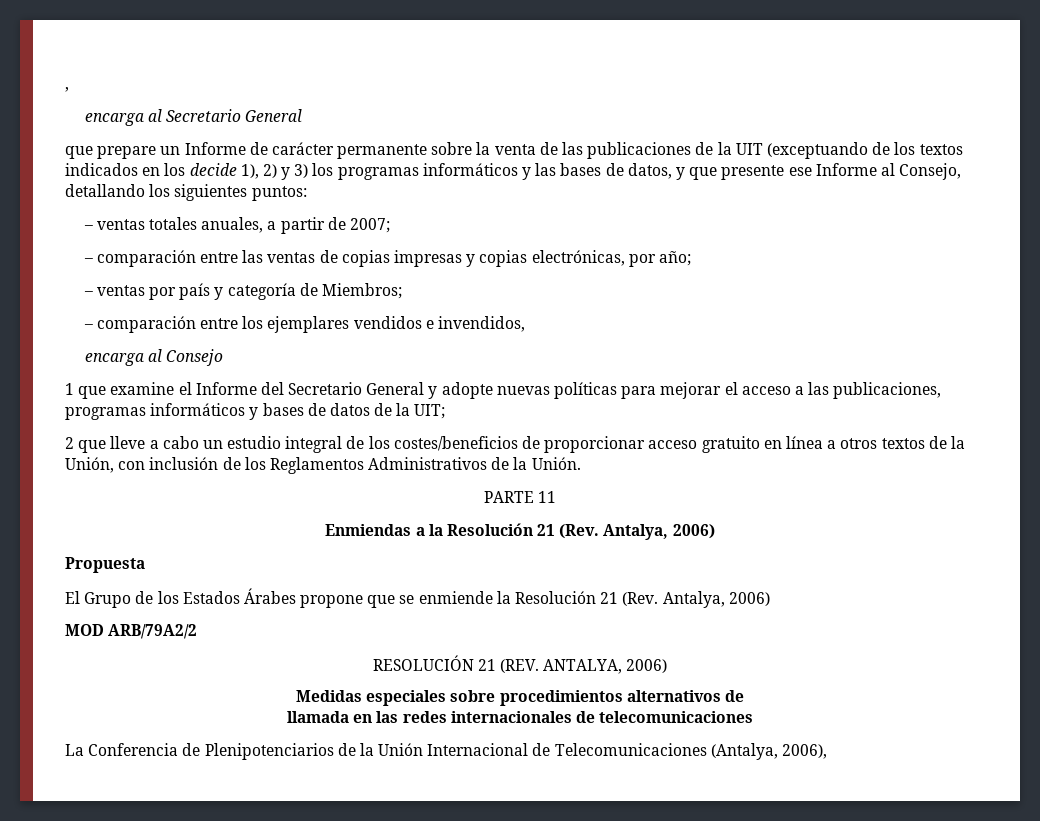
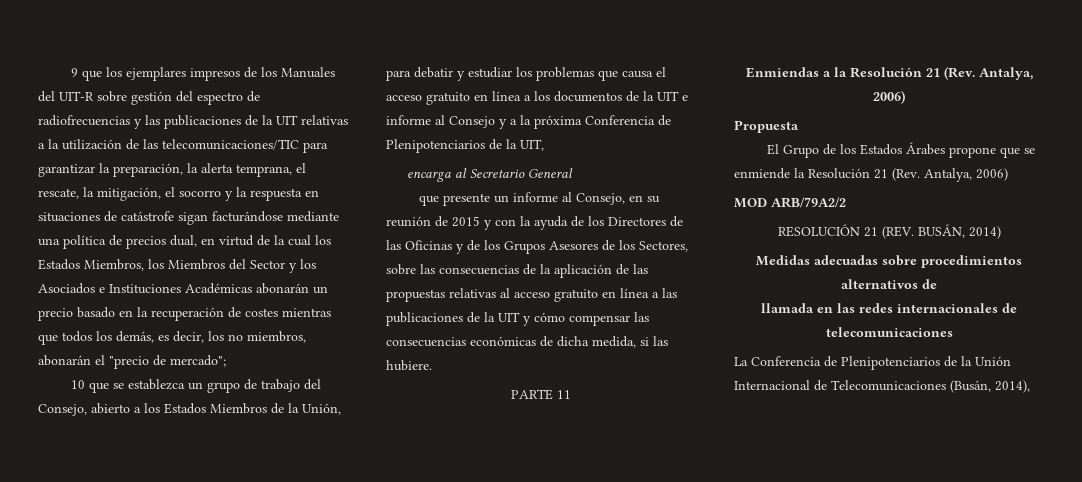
[65,87,69,92] , -> [70,67,335,81] [38,91,260,105] [38,115,348,129] [38,139,328,153] [38,163,306,177] [38,187,319,201] [38,211,339,225] [38,235,331,249] [38,259,316,273] [38,283,328,294] [38,307,331,321] [38,331,306,345] [38,355,226,369] [70,379,321,393] [38,403,341,416] [386,67,666,81] [386,91,688,105] [386,115,671,129] [386,139,544,153] 9 que los ejemplares impresos de los Manuales del UIT-R sobre gestión del espectro de radiofrecuencias y las publicaciones de la UIT relativas a la utilización de las telecomunicaciones/TIC para garantizar la preparación, la alerta temprana, el rescate, la mitigación, el socorro y la respuesta en situaciones de catástrofe sigan facturándose mediante una política de precios dual, en virtud de la cual los Estados Miembros, los Miembros del Sector y los Asociados e Instituciones Académicas abonarán un precio basado en la recuperación de costes mientras que todos los demás, es decir, los no miembros, abonarán el "precio de mercado"; // 10 que se establezca un grupo de trabajo del Consejo, abierto a los Estados Miembros de la Unión, para debatir y estudiar los problemas que causa el acceso gratuito en línea a los documentos de la UIT e informe al Consejo y a la próxima Conferencia de Plenipotenciarios de la UIT,
[97,142,963,159] [65,163,962,180] [65,184,307,201] [83,217,390,234] [83,250,691,267] [83,283,402,300] [83,316,525,333] [84,349,224,366] [65,382,942,399] [65,403,446,420] [65,436,965,453] [65,457,581,474] prepare un Informe de carácter permanente sobre la venta de las publicaciones de la UIT (exceptuando de los textos indicados en los decide 1), 2) y 3) los programas informáticos y las bases de datos, y que presente ese Informe al Consejo, detallando los siguientes puntos: // – ventas totales anuales, a partir de 2007; // – comparación entre las ventas de copias impresas y copias electrónicas, por año; // – ventas por país y categoría de Miembros; // – comparación entre los ejemplares vendidos e invendidos, // encarga al Consejo // 1 que examine el Informe del Secretario General y adopte nuevas políticas para mejorar el acceso a las publicaciones, programas informáticos y bases de datos de la UIT; // 2 que lleve a cabo un estudio integral de los costes/beneficios de proporcionar acceso gratuito en línea a otros textos de la Unión, con inclusión de los Reglamentos Administrativos de la Unión. -> [442,192,660,206] [386,216,683,230] [386,240,688,254] [386,264,648,278] [386,288,677,302] [386,312,649,326] [386,336,668,348] [386,360,432,371] presente un informe al Consejo, en su reunión de 2015 y con la ayuda de los Directores de las Oficinas y de los Grupos Asesores de los Sectores, sobre las consecuencias de la aplicación de las propuestas relativas al acceso gratuito en línea a las publicaciones de la UIT y cómo compensar las consecuencias económicas de dicha medida, si las hubiere.
[543,659,668,674] ANTALYA, 2006) -> [917,224,1001,239] BUSÁN, 2014)
[366,690,447,706] especiales -> [814,255,878,265] adecuadas
[710,743,828,760] (Antalya, 2006), -> [950,380,1030,393] (Busán, 2014),

